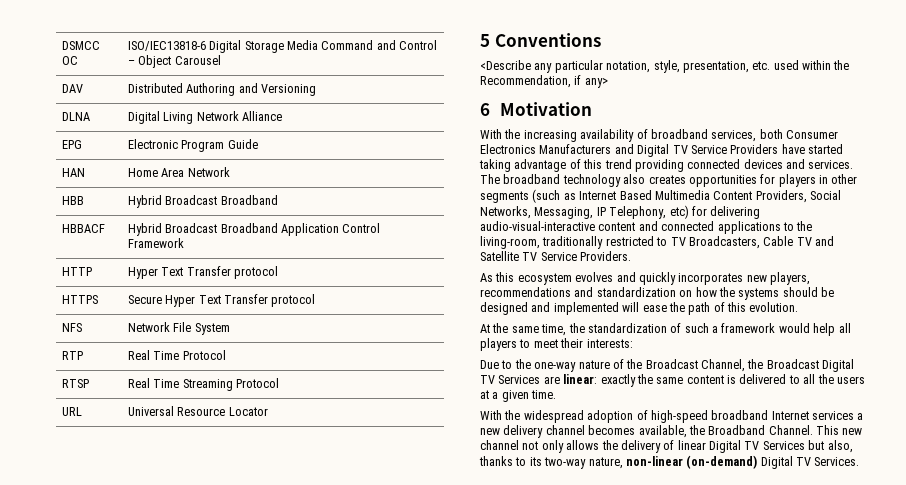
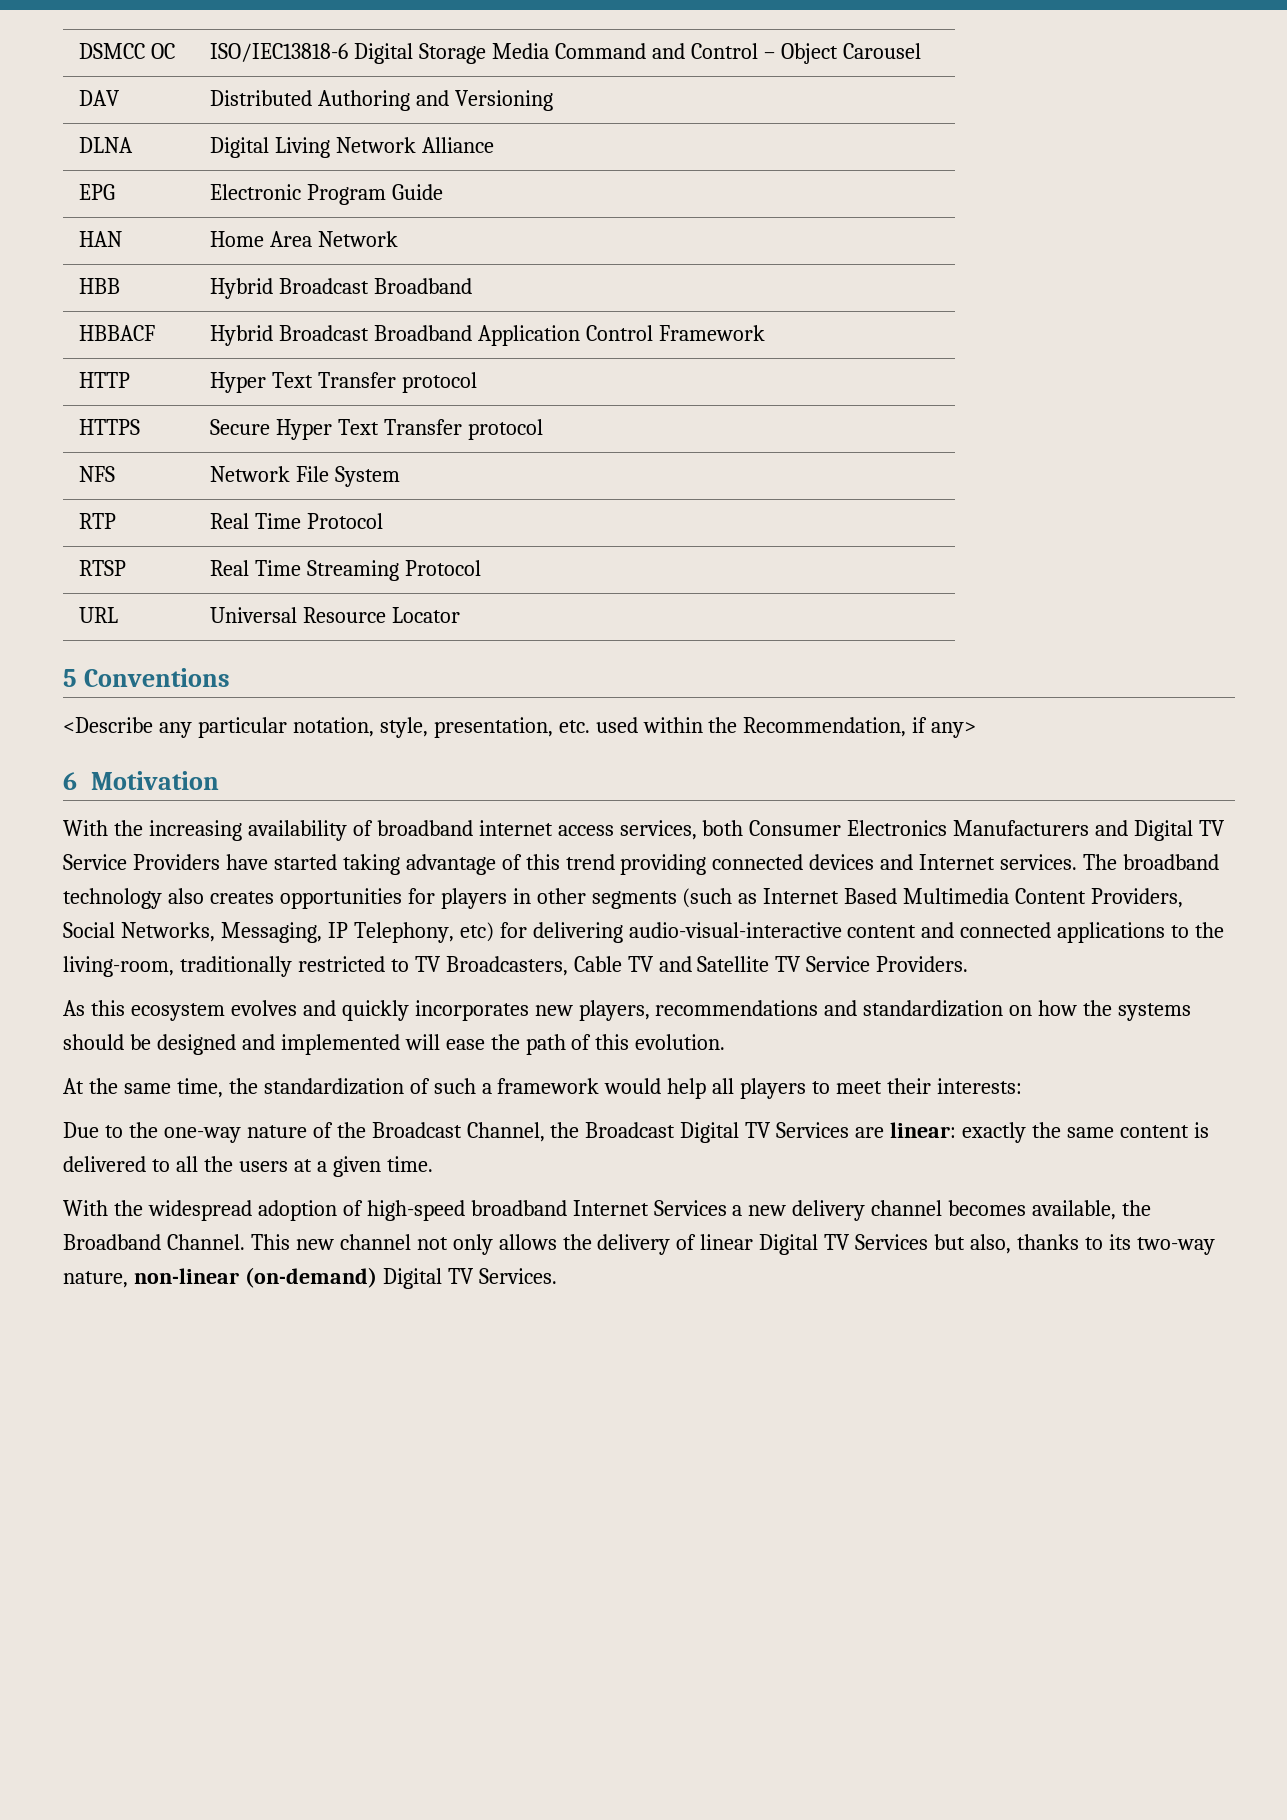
(708, 134) none -> [478,820,614,836] internet access
(805, 164) none -> [919,854,996,870] Internet
[812,411,854,420] services -> [653,1200,727,1216] Services

